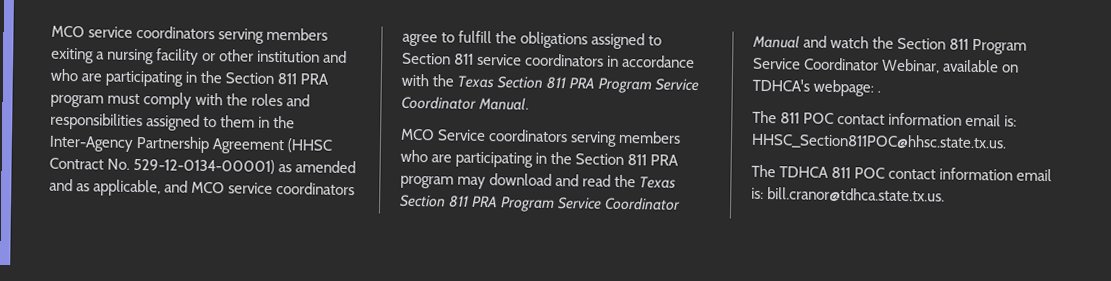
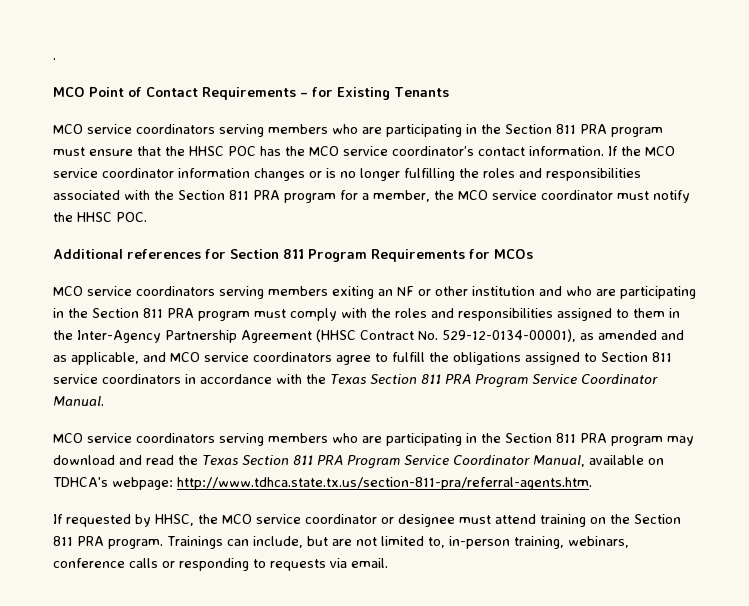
(51, 31) none -> [53,58,56,60] [53,87,449,100] [53,124,663,137] [53,146,675,156] [53,168,641,181] [53,190,690,203] [53,212,147,222] [53,249,533,262] . // MCO Point of Contact Requirements – for Existing Tenants // MCO service coordinators serving members who are participating in the Section 811 PRA program must ensure that the HHSC POC has the MCO service coordinator’s contact information. If the MCO service coordinator information changes or is no longer fulfilling the roles and responsibilities associated with the Section 811 PRA program for a member, the MCO service coordinator must notify the HHSC POC. // Additional references for Section 811 Program Requirements for MCOs //
[96,48,200,65] a nursing facility -> [378,286,414,296] an NF
[133,157,276,174] 529-12-0134-00001) -> [442,329,576,342] 529-12-0134-00001),
[437,129,487,142] Service -> [87,433,132,443] service
[752,34,1028,55] [753,57,1020,74] [752,78,882,97] [752,110,1018,127] [751,132,1007,151] [751,164,1053,182] [751,187,946,203] Manual and watch the Section 811 Program Service Coordinator Webinar, available on TDHCA's webpage: . // The 811 POC contact information email is: HHSC_Section811POC@hhsc.state.tx.us. // The TDHCA 811 POC contact information email is: bill.cranor@tdhca.state.tx.us. -> [532,455,664,467] [53,477,592,490] [53,514,681,527] [53,536,629,549] [53,558,388,571] Manual, available on TDHCA's webpage: http://www.tdhca.state.tx.us/section-811-pra/referral-agents.htm. // If requested by HHSC, the MCO service coordinator or designee must attend training on the Section 811 PRA program. Trainings can include, but are not limited to, in-person training, webinars, conference calls or responding to requests via email.

